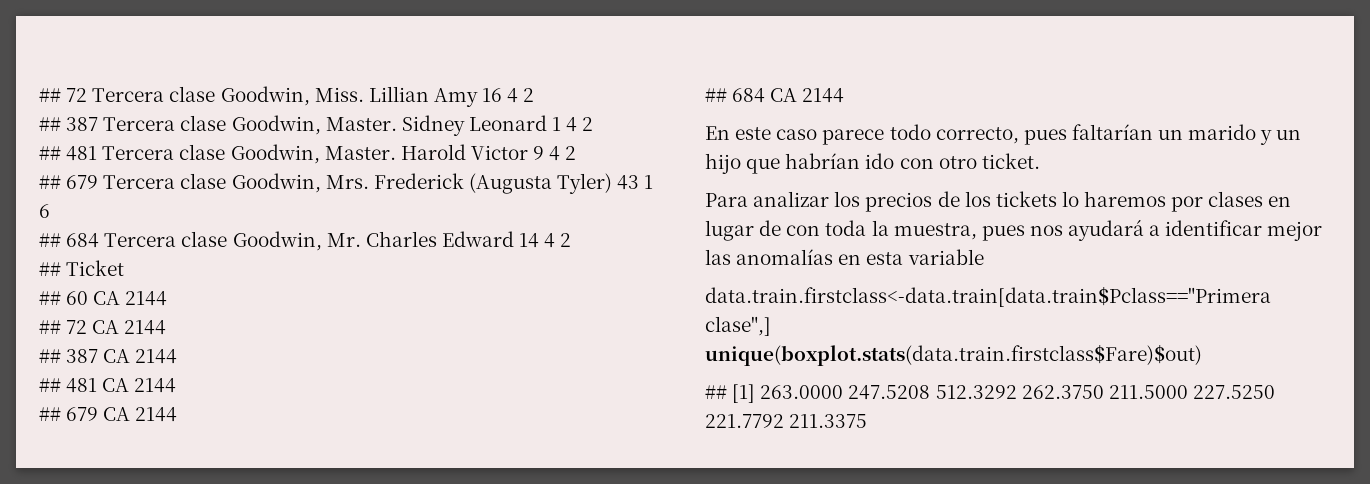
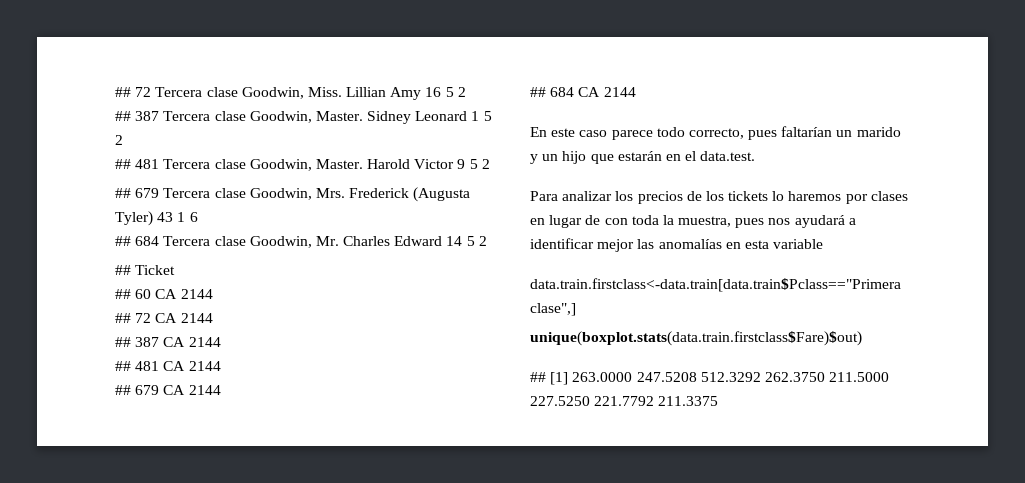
[507,88,519,103] 4 -> [445,87,454,97] 5
[566,117,578,132] 4 -> [483,111,492,121] 5
[549,146,561,161] 4 -> [469,159,478,169] 5
[544,233,556,248] 4 -> [466,236,475,246] 5
[785,153,1040,169] habrían ido con otro ticket. -> [617,151,756,161] estarán en el data.test.

